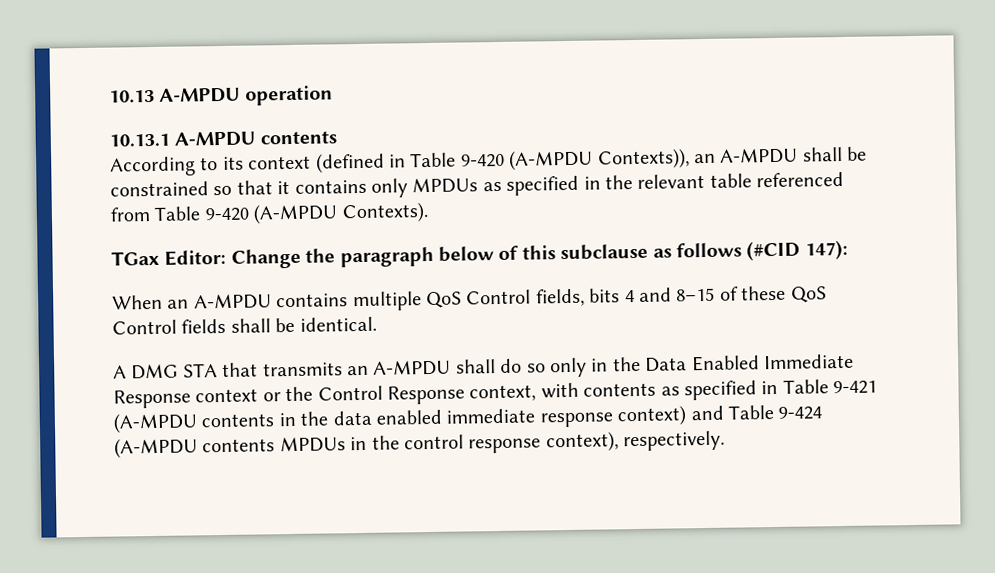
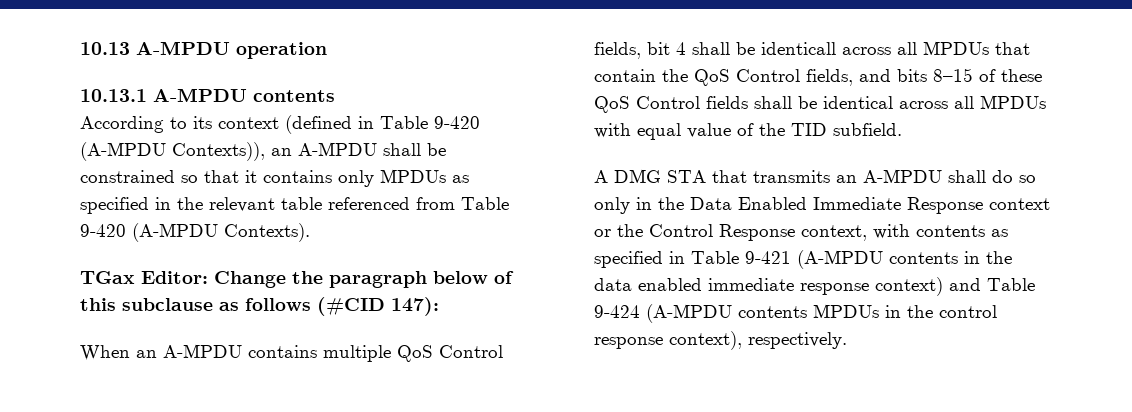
[589,287,672,303] bits 4 and -> [647,41,1030,55] [594,69,927,86] bit 4 shall be identicall across all MPDUs that contain the QoS Control fields, and bits
[299,316,377,332] identical. -> [823,95,1046,109] [594,123,902,140] identical across all MPDUs with equal value of the TID subfield.

